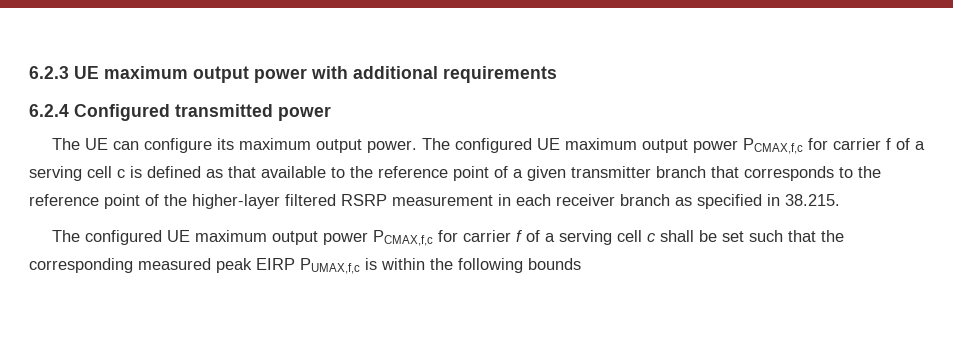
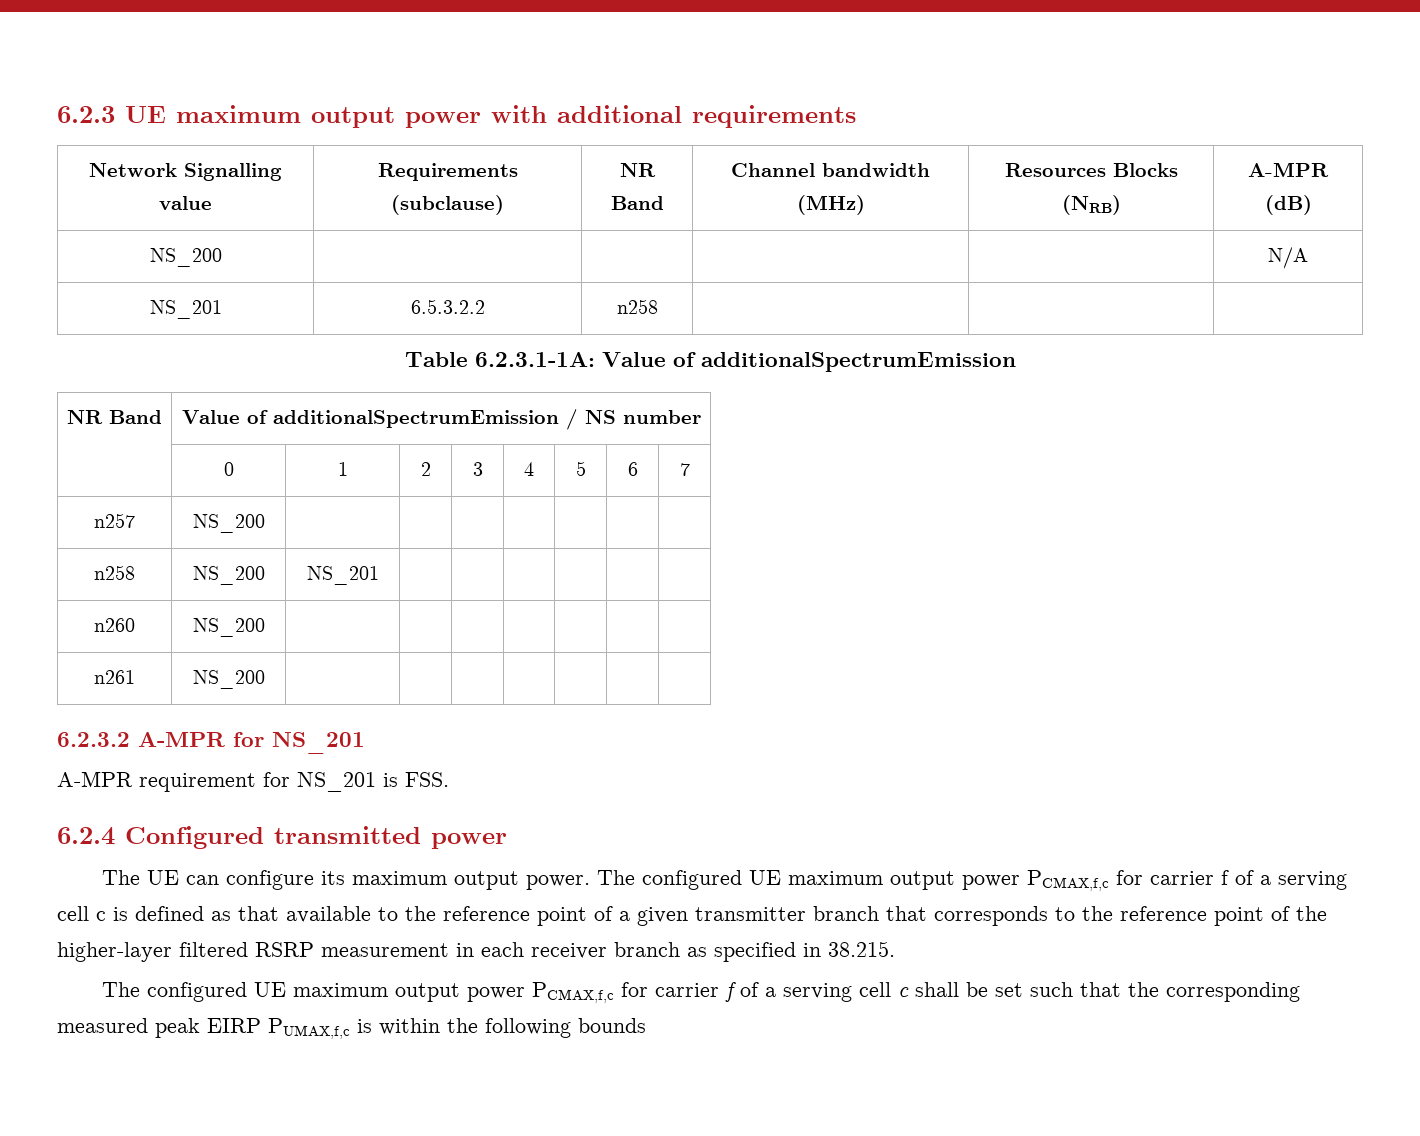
(557, 74) none -> [89,163,282,181] [159,196,212,210] [377,163,518,181] [391,195,504,215] [619,163,656,177] [610,196,664,210] [731,163,930,177] [796,195,865,215] [1004,163,1178,177] [1061,195,1121,215] [1248,162,1330,177] [1264,195,1312,215] [149,248,222,267] [1268,247,1309,269] [149,300,222,319] [410,299,485,314] [616,299,658,314] [404,352,1016,372] [67,410,162,424] [181,409,701,430] [223,462,234,476] [337,462,348,476] [420,462,431,476] [472,462,483,476] [524,462,534,476] [575,461,586,476] [627,462,638,476] [679,463,690,476] [94,513,135,528] [192,514,265,533] [94,565,135,580] [192,566,265,585] [306,566,379,585] [94,618,135,632] [192,618,265,637] [94,670,135,684] [192,670,265,689] [57,732,365,754] [57,771,449,792] // Network Signalling value | Requirements (subclause) | NR Band | Channel bandwidth (MHz) | Resources Blocks (NRB) | A-MPR (dB) // NS_200 | | | | | N/A // NS_201 | 6.5.3.2.2 | n258 | | | // Table 6.2.3.1-1A: Value of additionalSpectrumEmission // NR Band | Value of additionalSpectrumEmission / NS number // | 0 | 1 | 2 | 3 | 4 | 5 | 6 | 7 // n257 | NS_200 | | | | | | | // n258 | NS_200 | NS_201 | | | | | | // n260 | NS_200 | | | | | | | // n261 | NS_200 | | | | | | | // 6.2.3.2 A-MPR for NS_201 // A-MPR requirement for NS_201 is FSS.

